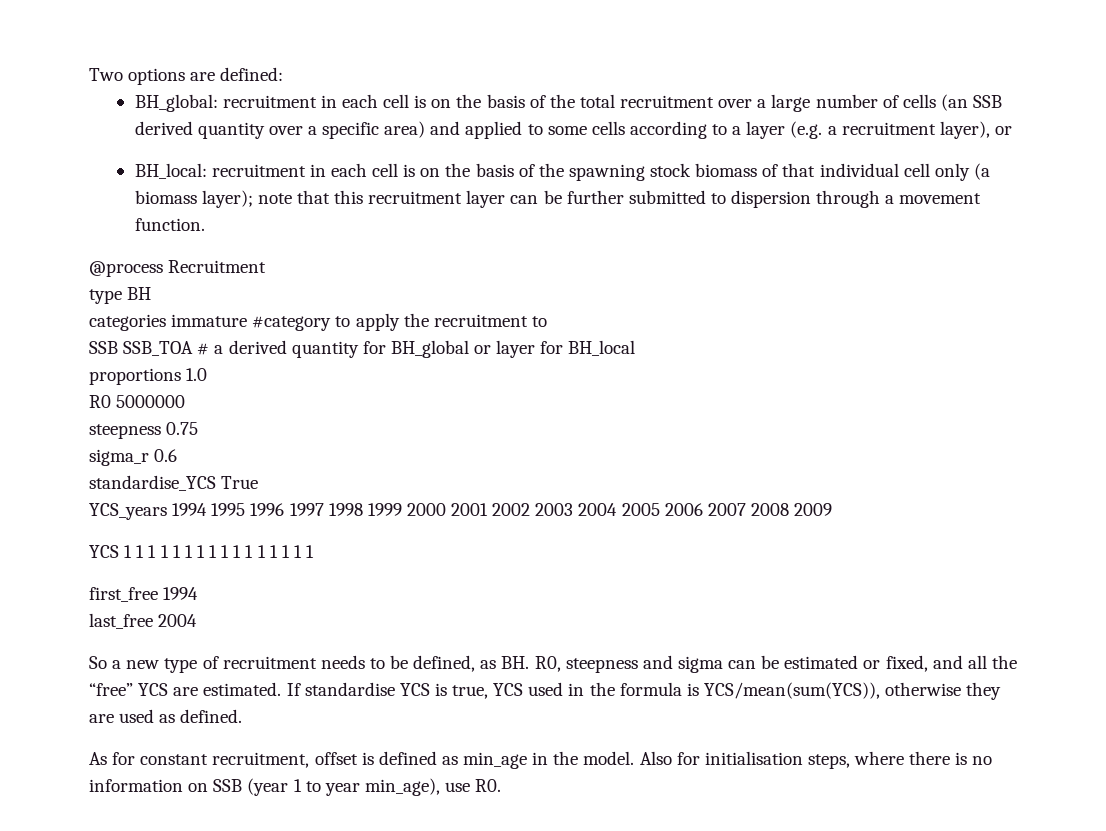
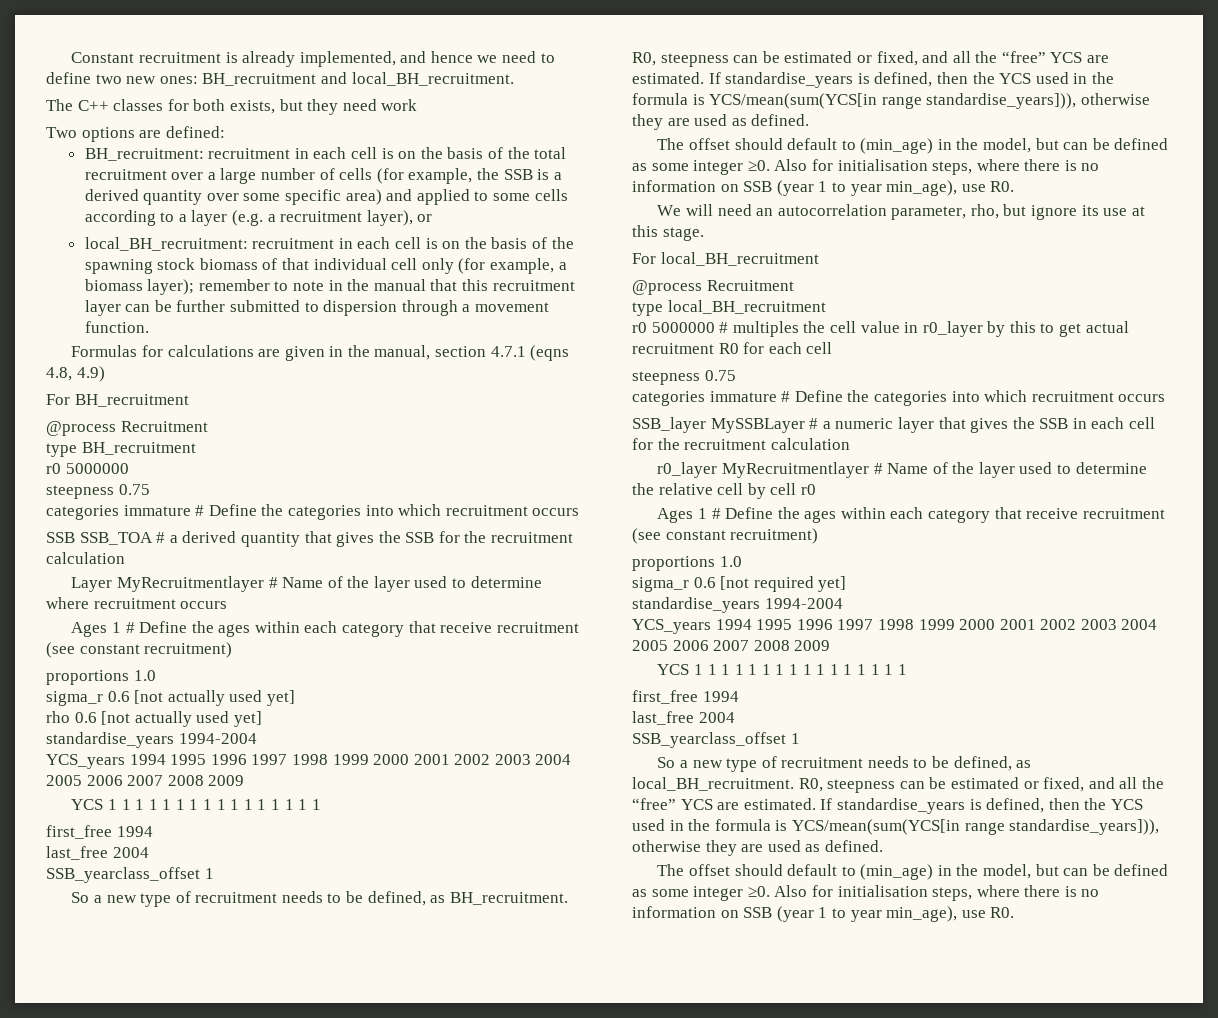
(89, 74) none -> [71,51,555,67] [46,72,514,86] [46,99,418,115] Constant recruitment is already implemented, and hence we need to define two new ones: BH_recruitment and local_BH_recruitment. // The C++ classes for both exists, but they need work //
[134,94,218,112] BH_global: -> [84,148,204,161] BH_recruitment:
[940,94,1003,111] (an SSB -> [376,168,562,184] (for example, the SSB is a
[307,126,317,135] a -> [243,193,281,201] some
[134,163,207,179] BH_local: -> [84,237,248,251] local_BH_recruitment:
[973,163,990,180] [134,190,292,208] (a biomass layer); note -> [458,258,567,274] [84,279,426,295] (for example, a biomass layer); remember to note in the manual
[89,260,267,277] [89,287,152,304] [89,313,547,331] @process Recruitment // type BH // categories immature #category to apply the recruitment to -> [71,345,570,361] [46,366,105,382] [46,394,189,407] [46,421,208,436] [46,442,196,457] [46,463,129,474] [46,484,150,499] [46,504,580,520] Formulas for calculations are given in the manual, section 4.7.1 (eqns 4.8, 4.9) // For BH_recruitment // @process Recruitment // type BH_recruitment // r0 5000000 // steepness 0.75 // categories immature # Define the categories into which recruitment occurs
[362,340,636,358] [89,368,208,385] [89,395,186,408] [89,422,199,439] [89,449,178,466] [89,475,259,491] for BH_global or layer for BH_local // proportions 1.0 // R0 5000000 // steepness 0.75 // sigma_r 0.6 // standardise_YCS True -> [304,531,574,547] [46,552,125,564] [71,576,542,592] [46,597,228,609] [71,621,579,637] [46,642,233,658] [46,670,156,685] [46,690,295,706] [46,711,262,727] [46,732,257,748] that gives the SSB for the recruitment calculation // Layer MyRecruitmentlayer # Name of the layer used to determine where recruitment occurs // Ages 1 # Define the ages within each category that receive recruitment (see constant recruitment) // proportions 1.0 // sigma_r 0.6 [not actually used yet] // rho 0.6 [not actually used yet] // standardise_years 1994-2004
(198, 620) none -> [46,867,214,883] // SSB_yearclass_offset 1
[501,655,723,673] BH. R0, steepness and sigma -> [449,892,568,905] [632,52,729,67] BH_recruitment. R0, steepness
[304,682,1002,700] [89,709,243,723] [89,751,635,769] standardise YCS is true, YCS used in the formula is YCS/mean(sum(YCS)), otherwise they are used as defined. // As for constant recruitment, offset is defined as min_age in the model. -> [725,72,1114,88] [632,93,1150,109] [632,114,810,130] [657,138,1169,154] [632,160,770,175] standardise_years is defined, then the YCS used in the formula is YCS/mean(sum(YCS[in range standardise_years])), otherwise they are used as defined. // The offset should default to (min_age) in the model, but can be defined as some integer ≥0.
(502, 785) none -> [657,204,1145,220] [632,225,704,241] [632,252,819,266] [632,280,794,295] [632,300,826,316] [632,321,1129,337] [632,342,833,354] [632,370,736,385] [632,390,1166,406] [632,417,1156,433] [632,438,850,450] [657,462,1147,478] [632,483,816,499] [657,507,1165,523] [632,528,819,544] [632,556,742,571] [632,576,847,592] [632,597,843,613] [632,619,1158,634] [632,640,831,651] [657,664,907,675] [632,690,739,704] [632,711,735,725] [632,732,800,748] [657,756,1032,772] [632,777,1164,793] [632,798,1143,814] [632,819,1160,835] [632,840,883,856] [657,864,1169,880] [632,885,1100,901] [632,906,1015,922] // We will need an autocorrelation parameter, rho, but ignore its use at this stage. // For local_BH_recruitment // @process Recruitment // type local_BH_recruitment // r0 5000000 # multiples the cell value in r0_layer by this to get actual recruitment R0 for each cell // steepness 0.75 // categories immature # Define the categories into which recruitment occurs // SSB_layer MySSBLayer # a numeric layer that gives the SSB in each cell for the recruitment calculation // r0_layer MyRecruitmentlayer # Name of the layer used to determine the relative cell by cell r0 // Ages 1 # Define the ages within each category that receive recruitment (see constant recruitment) // proportions 1.0 // sigma_r 0.6 [not required yet] // standardise_years 1994-2004 // YCS_years 1994 1995 1996 1997 1998 1999 2000 2001 2002 2003 2004 2005 2006 2007 2008 2009 // YCS 1 1 1 1 1 1 1 1 1 1 1 1 1 1 1 1 // first_free 1994 // last_free 2004 // SSB_yearclass_offset 1 // So a new type of recruitment needs to be defined, as local_BH_recruitment. R0, steepness can be estimated or fixed, and all the “free” YCS are estimated. If standardise_years is defined, then the YCS used in the formula is YCS/mean(sum(YCS[in range standardise_years])), otherwise they are used as defined. // The offset should default to (min_age) in the model, but can be defined as some integer ≥0. Also for initialisation steps, where there is no information on SSB (year 1 to year min_age), use R0.

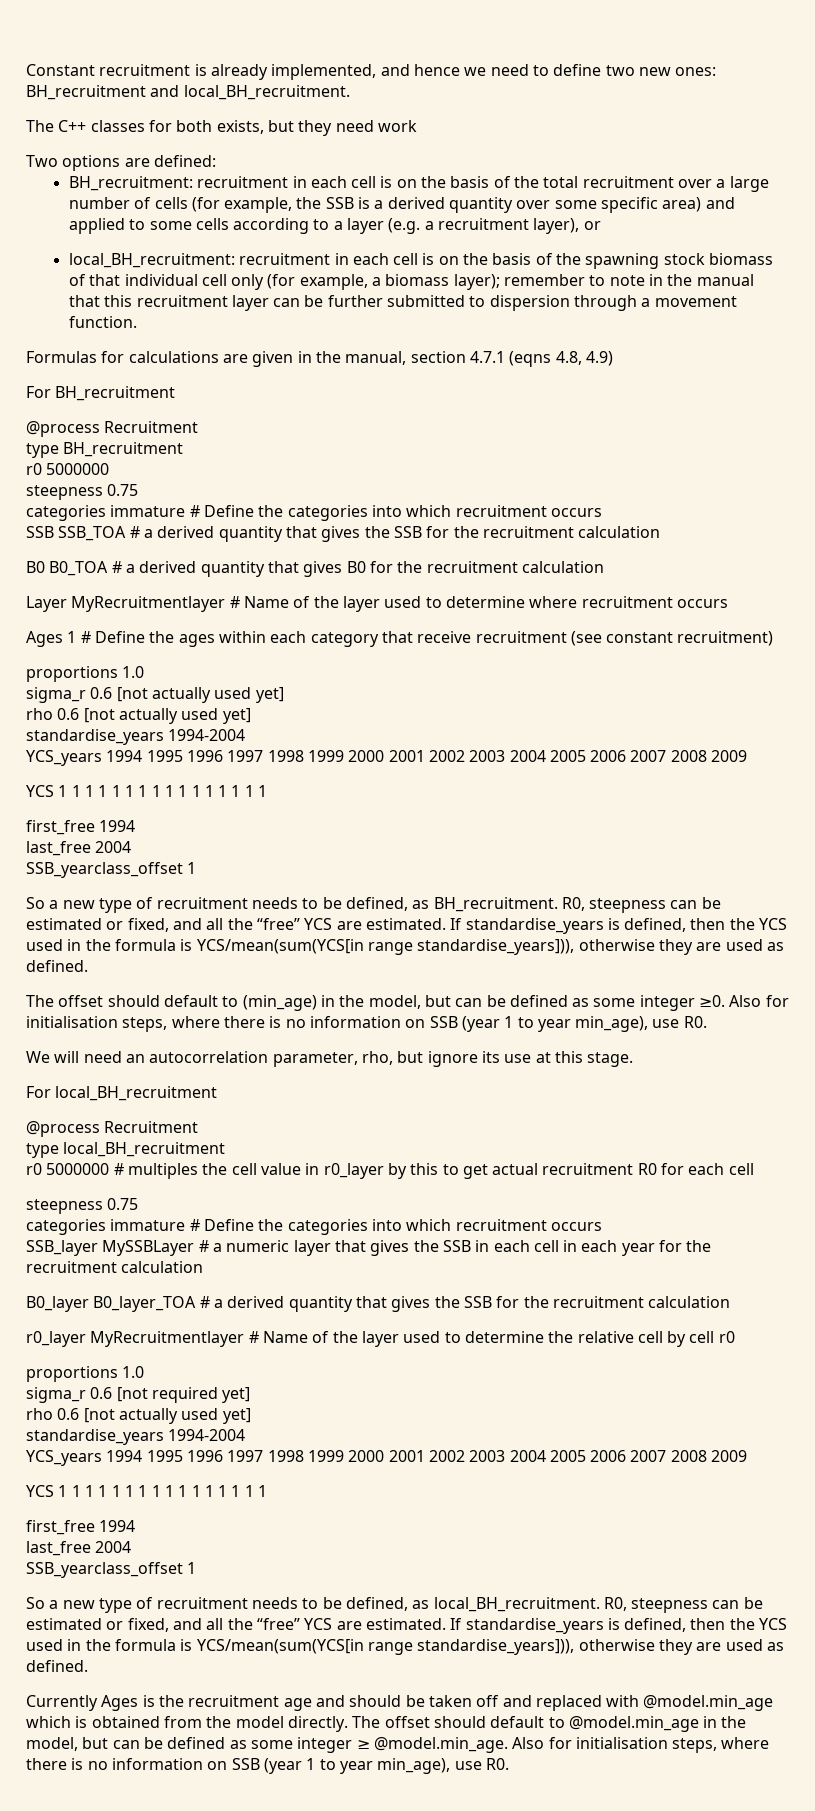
(125, 558) none -> [26,561,604,577] // B0 B0_TOA # a derived quantity that gives B0 for the recruitment calculation
(1156, 423) none -> [563,1240,712,1256] [26,1261,204,1273] [26,1296,492,1312] in each year for the recruitment calculation // B0_layer B0_layer_TOA # a derived quantity that gives the SSB
[657,507,1165,523] [632,528,819,544] // Ages 1 # Define the ages within each category that receive recruitment (see constant recruitment) -> (735, 1337) none
(847, 584) none -> [26,1408,251,1424] // rho 0.6 [not actually used yet]
[657,864,934,880] The offset should default to (min_age) -> [26,1695,774,1711] [26,1716,699,1732] Currently Ages is the recruitment age and should be taken off and replaced with @model.min_age which is obtained from the model directly. The offset should default to @model.min_age
[747,886,770,897] ≥0. -> [356,1737,508,1753] ≥ @model.min_age.

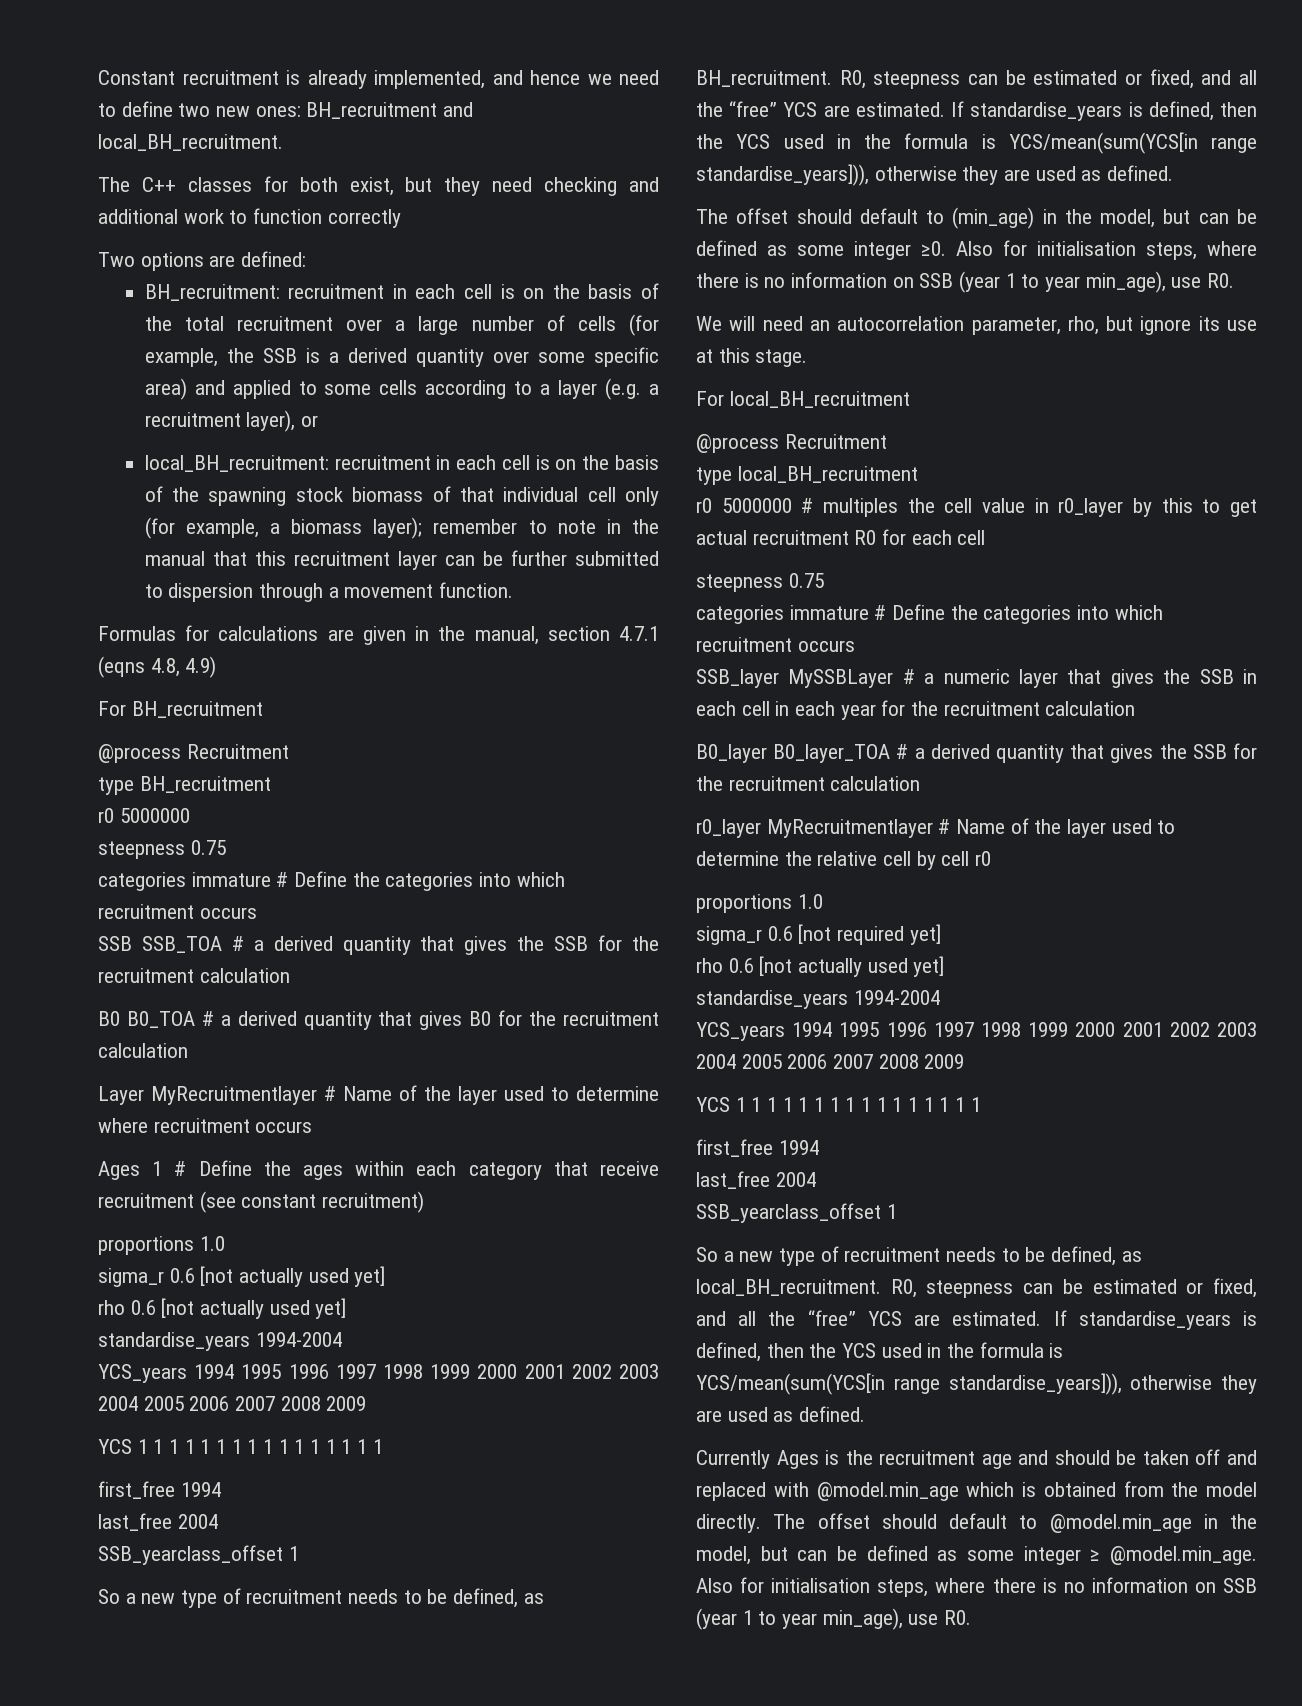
[216,120,264,134] exists, -> [349,177,394,196] exist,
[377,120,417,132] work -> [544,177,659,196] [98,208,401,228] checking and additional work to function correctly

